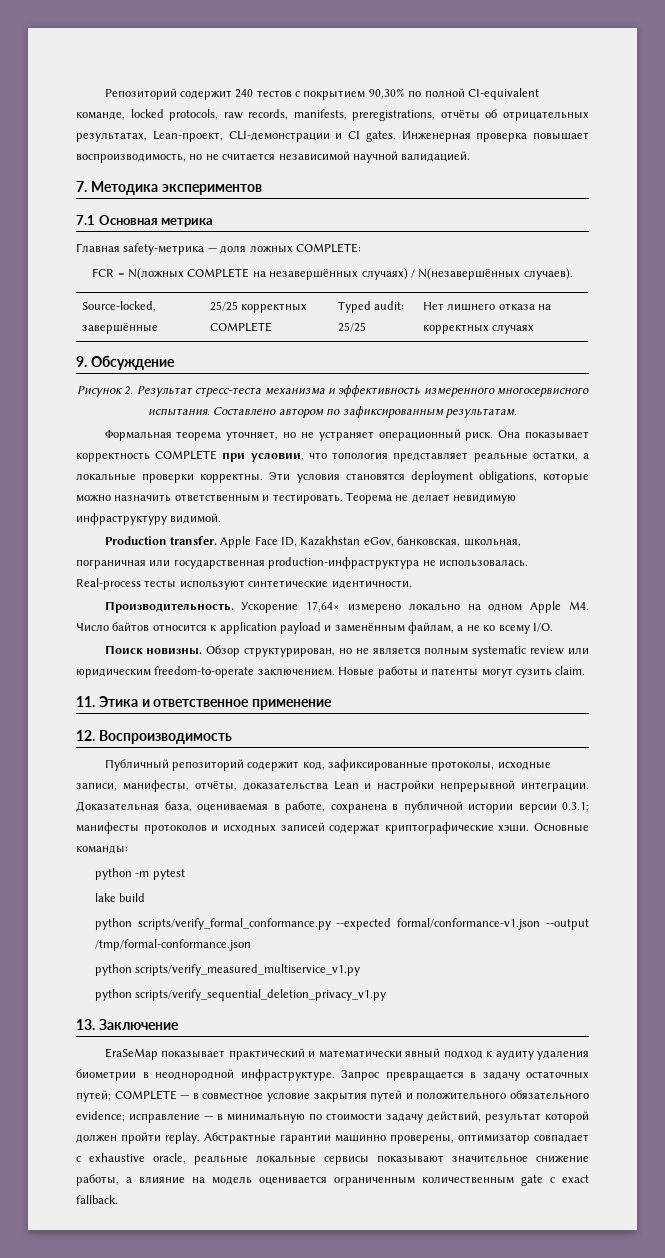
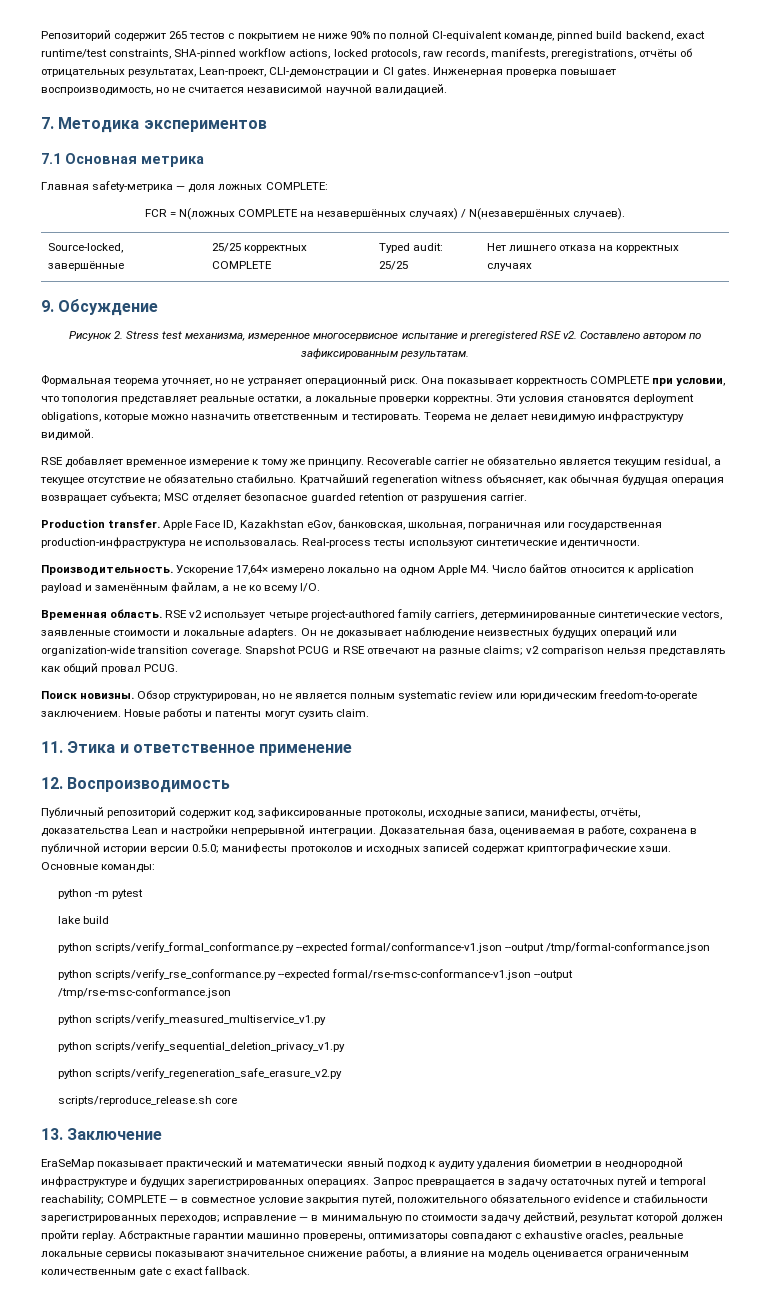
[235,89,254,98] 240 -> [169,31,188,39] 265
[368,88,405,99] 90,30% -> [301,31,370,39] не ниже 90%
(125, 115) none -> [557,31,705,41] [41,48,331,59] pinned build backend, exact runtime/test constraints, SHA-pinned workflow actions,
[136,385,589,397] [148,408,211,416] Результат стресс-теста механизма и эффективность измеренного многосервисного испытания. -> [125,331,577,341] Stress test механизма, измеренное многосервисное испытание и preregistered RSE v2.
(222, 518) none -> [41,456,721,468] [40,474,725,486] [41,492,527,504] // RSE добавляет временное измерение к тому же принципу. Recoverable carrier не обязательно является текущим residual, а текущее отсутствие не обязательно стабильно. Кратчайший regeneration witness объясняет, как обычная будущая операция возвращает субъекта; MSC отделяет безопасное guarded retention от разрушения carrier.
(553, 627) none -> [41,609,723,621] [41,627,678,639] [41,646,726,657] [41,663,179,674] // Временная область. RSE v2 использует четыре project-authored family carriers, детерминированные синтетические vectors, заявленные стоимости и локальные adapters. Он не доказывает наблюдение неизвестных будущих операций или organization-wide transition coverage. Snapshot PCUG и RSE отвечают на разные claims; v2 comparison нельзя представлять как общий провал PCUG.
[562,802,589,812] 0.3.1; -> [192,844,220,854] 0.5.0;
(251, 945) none -> [57,969,573,980] [57,987,231,998] // python scripts/verify_rse_conformance.py --expected formal/rse-msc-conformance-v1.json --output /tmp/rse-msc-conformance.json
(387, 995) none -> [57,1068,342,1079] [57,1096,237,1106] // python scripts/verify_regeneration_safe_erasure_v2.py // scripts/reproduce_release.sh core
[240,1069,335,1081] инфраструктуре. -> [41,1176,370,1188] инфраструктуре и будущих зарегистрированных операциях.
[76,1090,111,1102] путей; -> [617,1176,707,1187] [41,1195,104,1205] путей и temporal reachability;
[370,1090,589,1102] [76,1111,125,1122] путей и положительного обязательного evidence; -> [361,1194,709,1205] [41,1215,221,1224] путей, положительного обязательного evidence и стабильности зарегистрированных переходов;
[458,1134,589,1144] оптимизатор совпадает -> [367,1233,512,1242] оптимизаторы совпадают
[153,1153,186,1164] oracle, -> [585,1231,627,1241] oracles,

